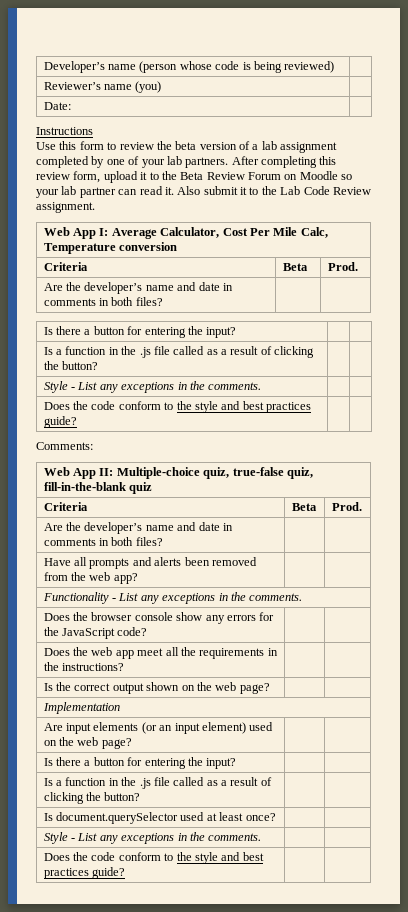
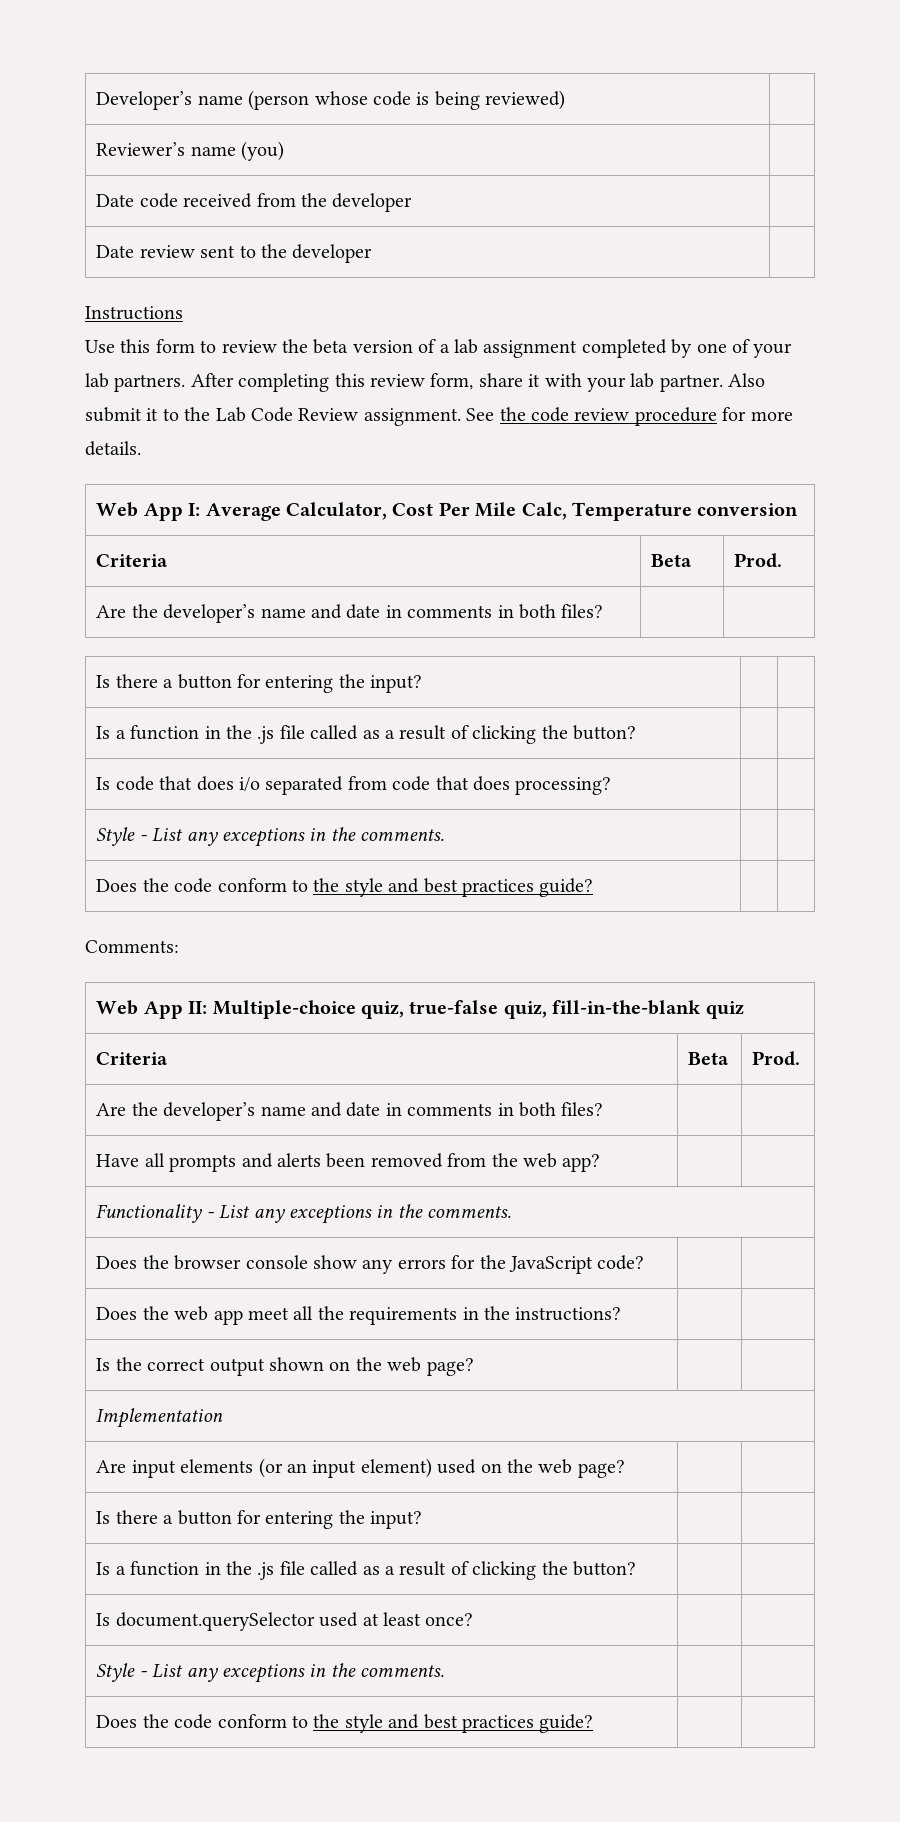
[43,102,71,110] Date: -> [96,193,413,212] [96,244,373,263] Date code received from the developer | // Date review sent to the developer
[103,171,353,183] [36,186,174,198] upload it to the Beta Review Forum on Moodle so your lab partner can read it. -> [478,373,723,392] share it with your lab partner.
(95, 207) none -> [466,407,793,426] [85,441,141,456] See the code review procedure for more details.
(99, 365) none -> [96,776,612,795] // Is code that does i/o separated from code that does processing? | |

